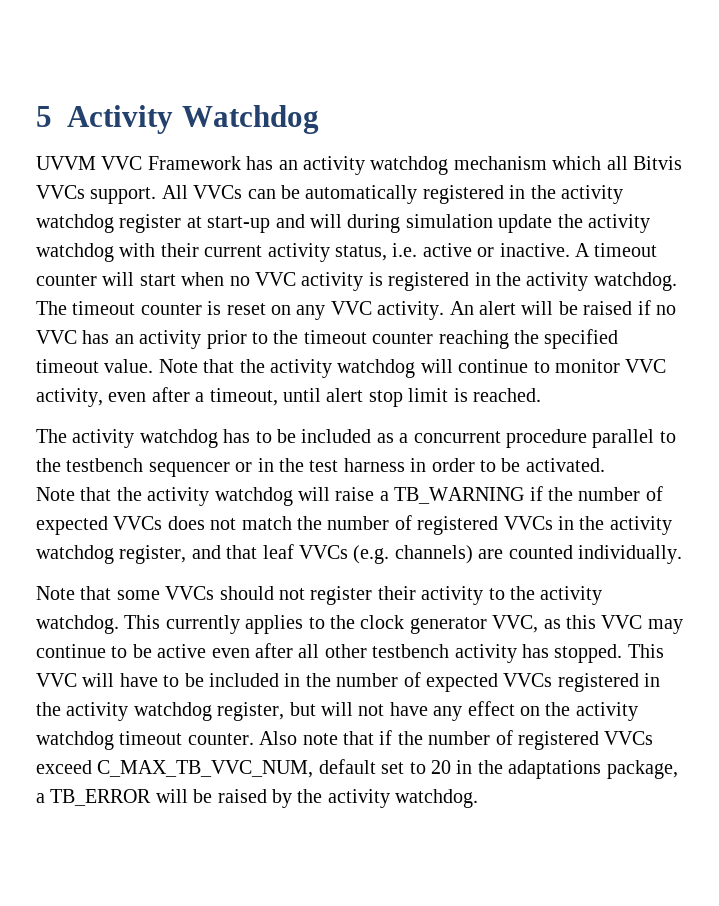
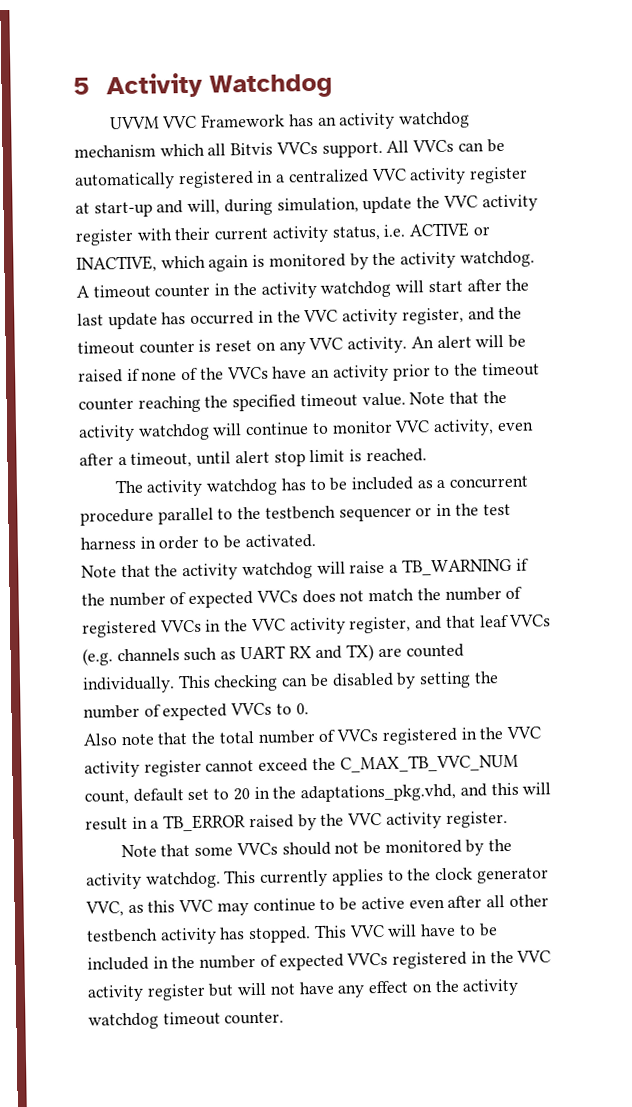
[530,185,623,204] [36,214,650,233] [36,243,114,262] the activity watchdog register at start-up and will during simulation update the activity watchdog -> [275,166,529,185] [75,194,538,218] [75,228,134,246] a centralized VVC activity register at start-up and will, during simulation, update the VVC activity register
[422,243,658,257] [36,272,677,291] [36,301,67,315] active or inactive. A timeout counter will start when no VVC activity is registered in the activity watchdog. The -> [409,222,490,238] [76,250,535,273] [76,278,530,299] [77,306,523,330] ACTIVE or INACTIVE, which again is monitored by the activity watchdog. A timeout counter in the activity watchdog will start after the last update has occurred in the VVC activity register, and the
[655,305,676,315] [36,330,110,344] no VVC has -> [141,366,308,381] none of the VVCs have
[609,516,672,535] [36,545,114,564] activity watchdog -> [250,617,346,635] VVC activity
[394,545,682,564] channels) are counted individually. -> [116,643,464,662] [82,671,499,694] [83,702,309,721] [83,726,541,746] [84,753,519,778] [84,782,552,805] [85,810,508,832] channels such as UART RX and TX) are counted individually. This checking can be disabled by setting the number of expected VVCs to 0. // Also note that the total number of VVCs registered in the VVC activity register cannot exceed the C_MAX_TB_VVC_NUM count, default set to 20 in the adaptations_pkg.vhd, and this will result in a TB_ERROR raised by the VVC activity register.
[310,586,505,605] register their activity to -> [363,839,485,856] be monitored by
[66,702,285,721] activity watchdog register, -> [516,950,552,963] [87,983,206,1002] VVC activity register
[259,730,654,750] [36,759,678,779] [36,789,479,808] Also note that if the number of registered VVCs exceed C_MAX_TB_VVC_NUM, default set to 20 in the adaptations package, a TB_ERROR will be raised by the activity watchdog. -> (285, 1018) none

